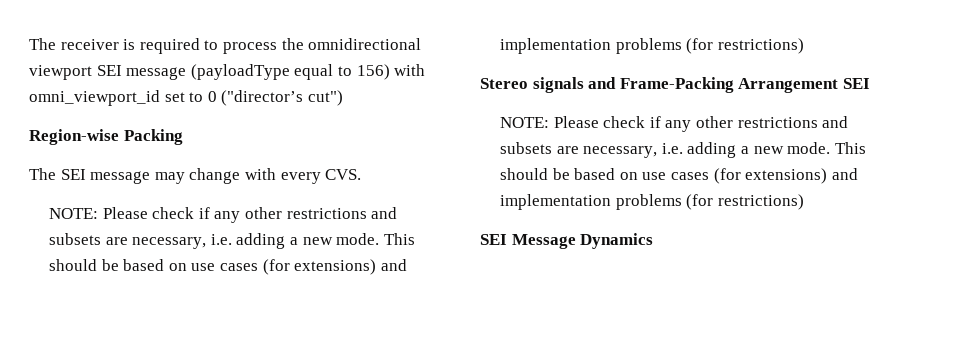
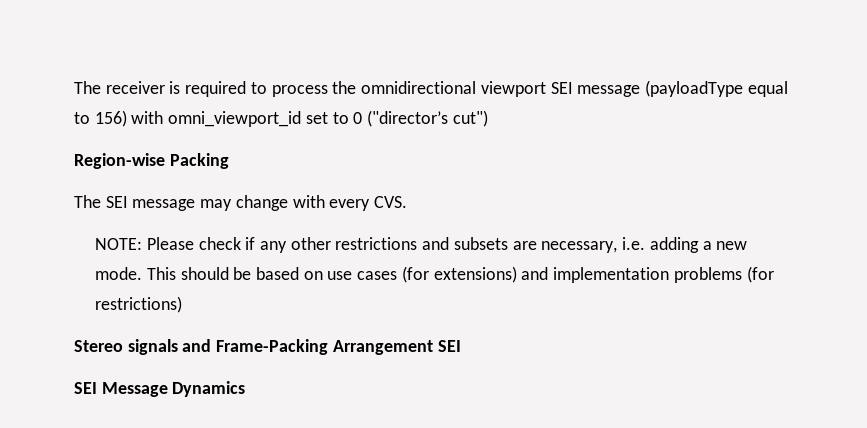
[499,116,849,132] [499,142,866,158] [499,168,858,184] [499,194,804,210] // NOTE: Please check if any other restrictions and subsets are necessary, i.e. adding a new mode. This should be based on use cases (for extensions) and implementation problems (for restrictions) -> (461, 346) none

